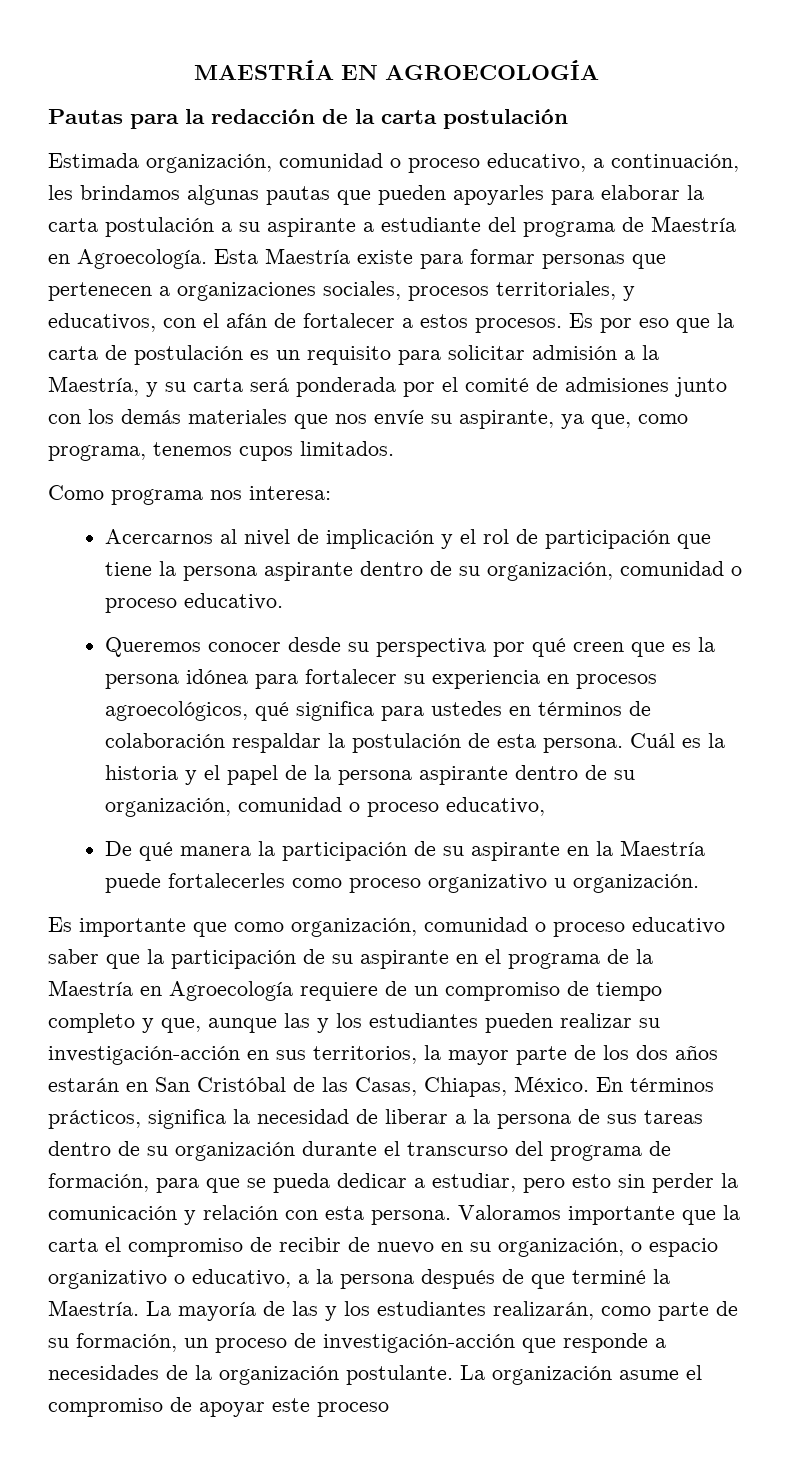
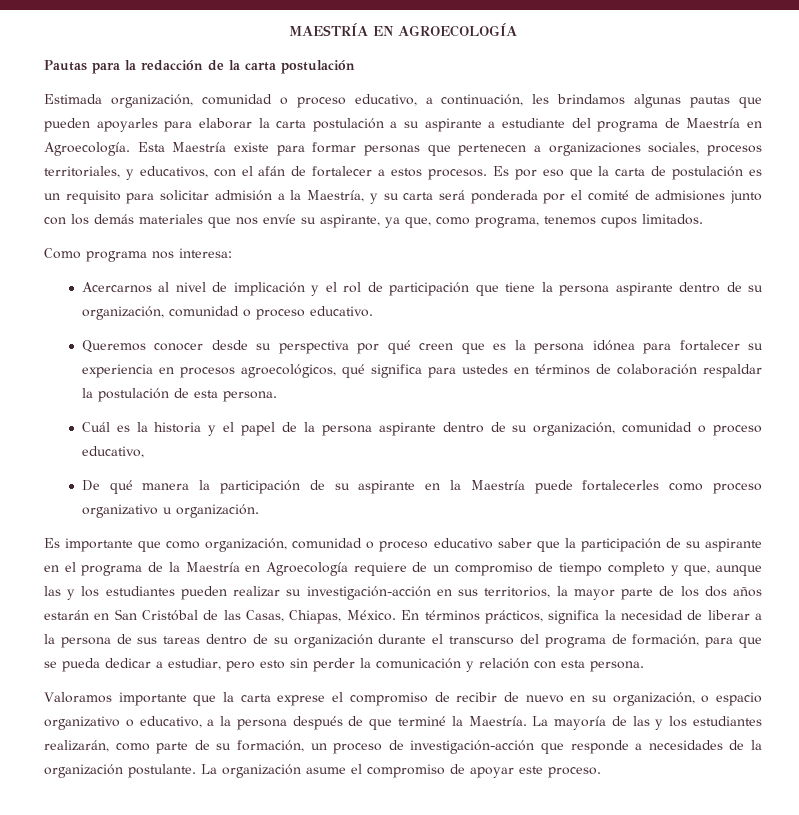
(624, 745) none -> (277, 396) //
(451, 1217) none -> (644, 666) //
(98, 1245) none -> [277,695,326,706] exprese
[317,1402,389,1417] proceso -> [548,767,601,778] proceso.

